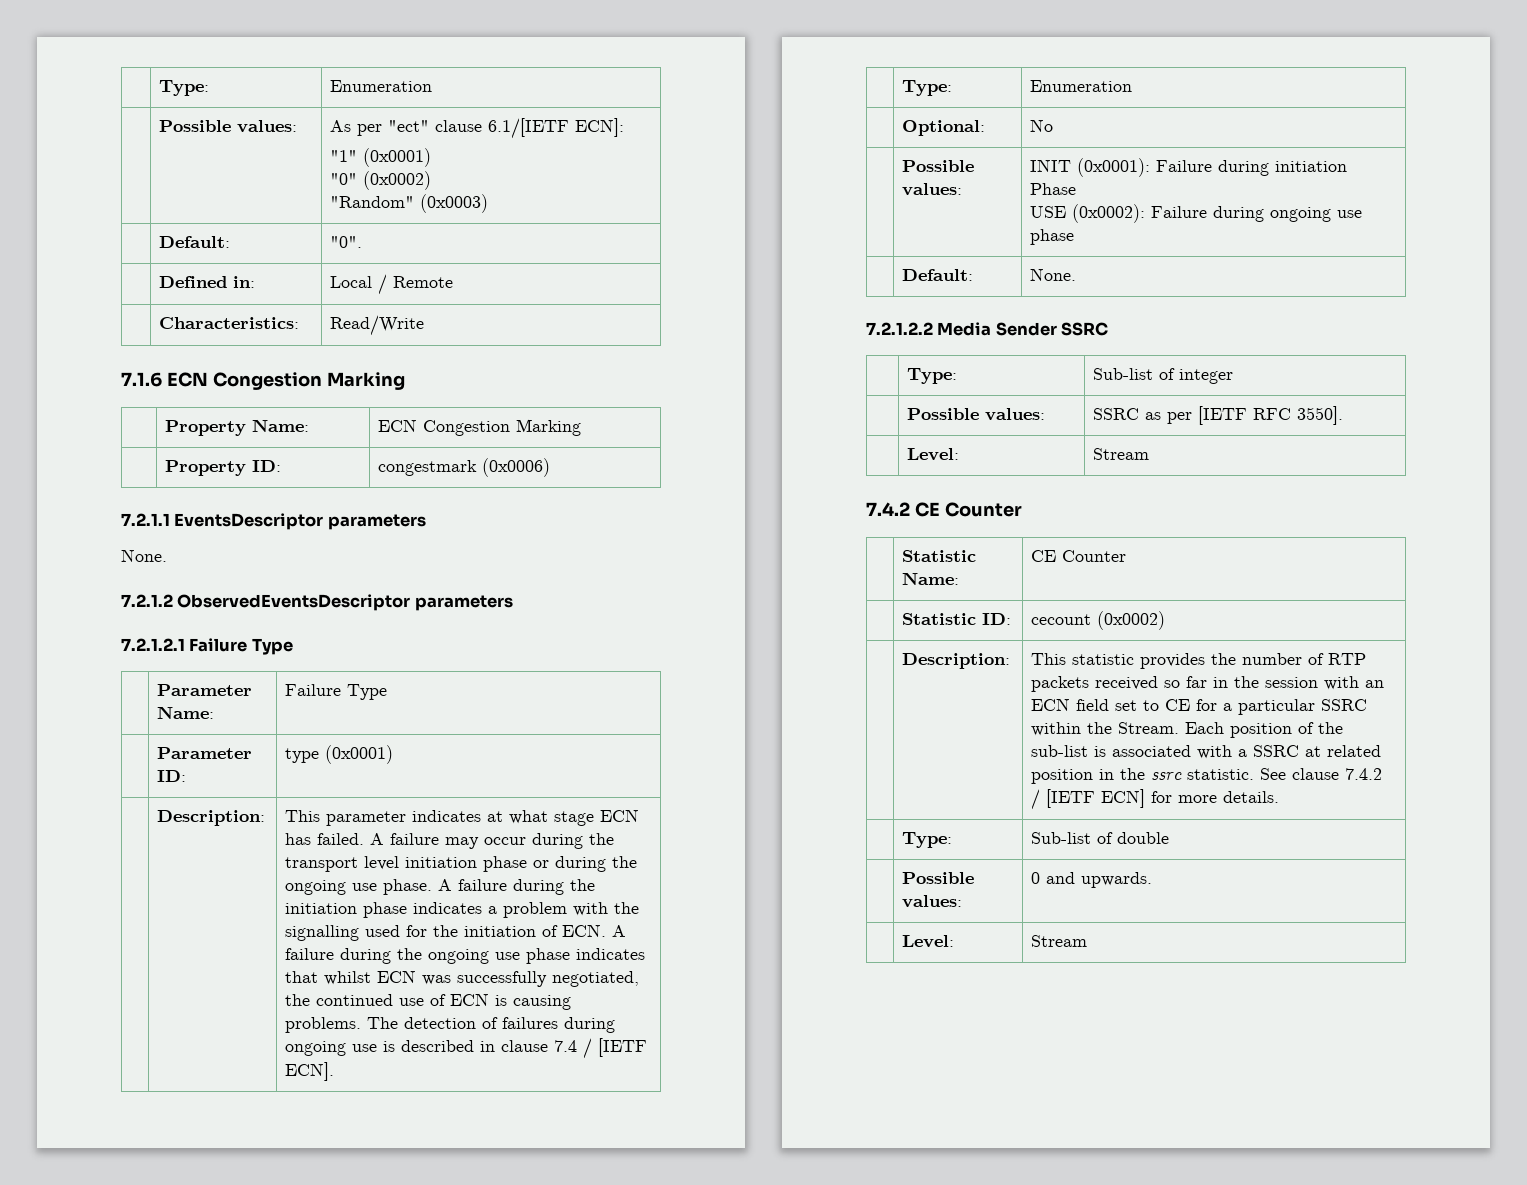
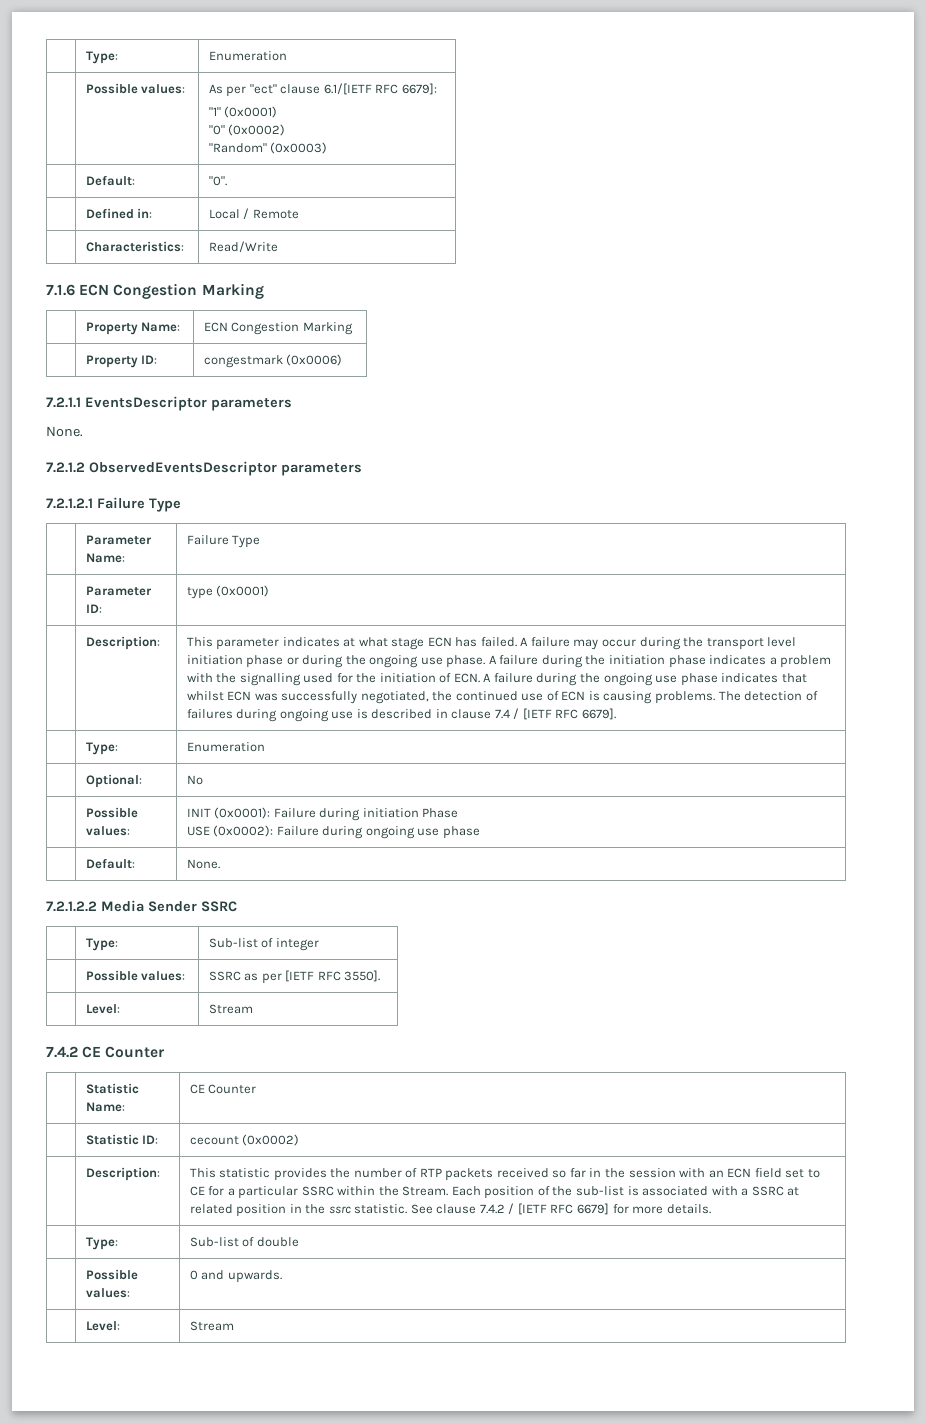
[575,118,625,137] ECN]: -> [375,83,437,95] RFC 6679]:
[285,1062,335,1081] ECN]. -> [555,708,616,720] RFC 6679].
[1101,789,1146,808] ECN] -> [550,1203,609,1215] RFC 6679]

